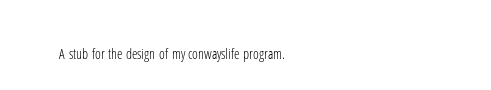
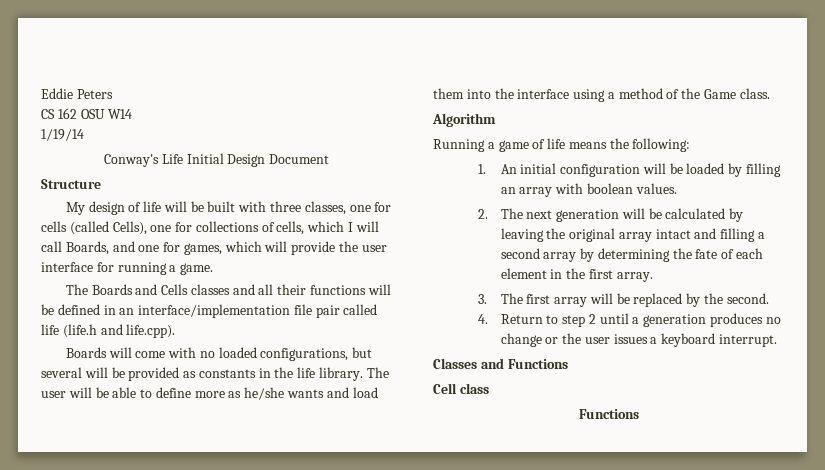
[59,48,286,62] A stub for the design of my conwayslife program. -> [41,88,113,99] [41,108,133,119] [41,129,84,141] [103,153,330,167] [41,179,101,189] [65,201,392,215] [41,221,379,235] [41,241,387,255] [41,262,214,275] [65,284,391,295] [41,304,378,318] [41,324,176,338] [65,347,373,361] [41,367,389,381] [41,387,378,400] [433,88,770,102] [432,113,496,127] [433,138,691,152] [478,163,781,177] [500,183,677,197] [478,208,744,222] [500,228,765,242] [500,248,763,262] [500,268,653,282] [478,293,769,307] [478,313,781,327] [500,333,777,347] [433,358,568,369] [433,383,489,394] [578,409,639,419] Eddie Peters // CS 162 OSU W14 // 1/19/14 // Conway's Life Initial Design Document // Structure // My design of life will be built with three classes, one for cells (called Cells), one for collections of cells, which I will call Boards, and one for games, which will provide the user interface for running a game. // The Boards and Cells classes and all their functions will be defined in an interface/implementation file pair called life (life.h and life.cpp). // Boards will come with no loaded configurations, but several will be provided as constants in the life library. The user will be able to define more as he/she wants and load them into the interface using a method of the Game class. // Algorithm // Running a game of life means the following: // 1. An initial configuration will be loaded by filling an array with boolean values. // 2. The next generation will be calculated by leaving the original array intact and filling a second array by determining the fate of each element in the first array. // 3. The first array will be replaced by the second. // 4. Return to step 2 until a generation produces no change or the user issues a keyboard interrupt. // Classes and Functions // Cell class // Functions

